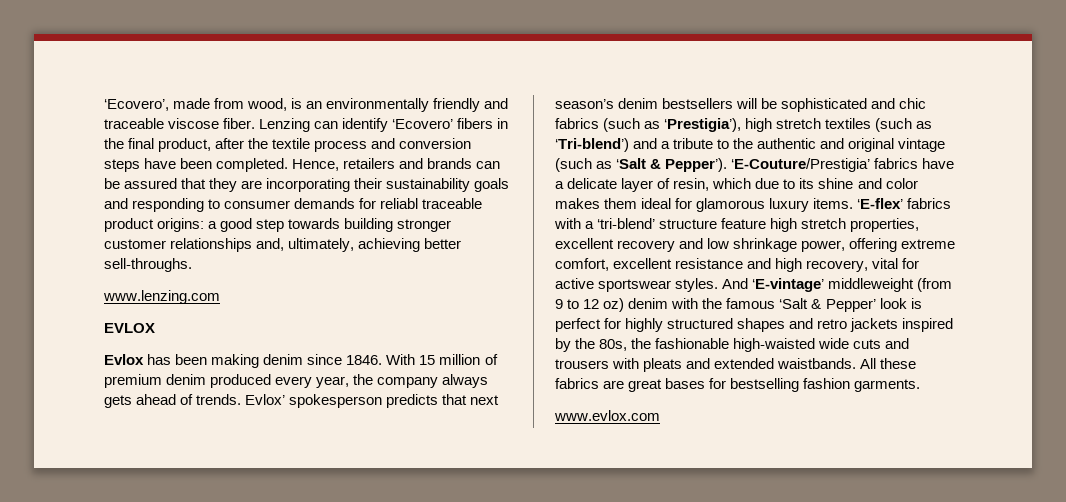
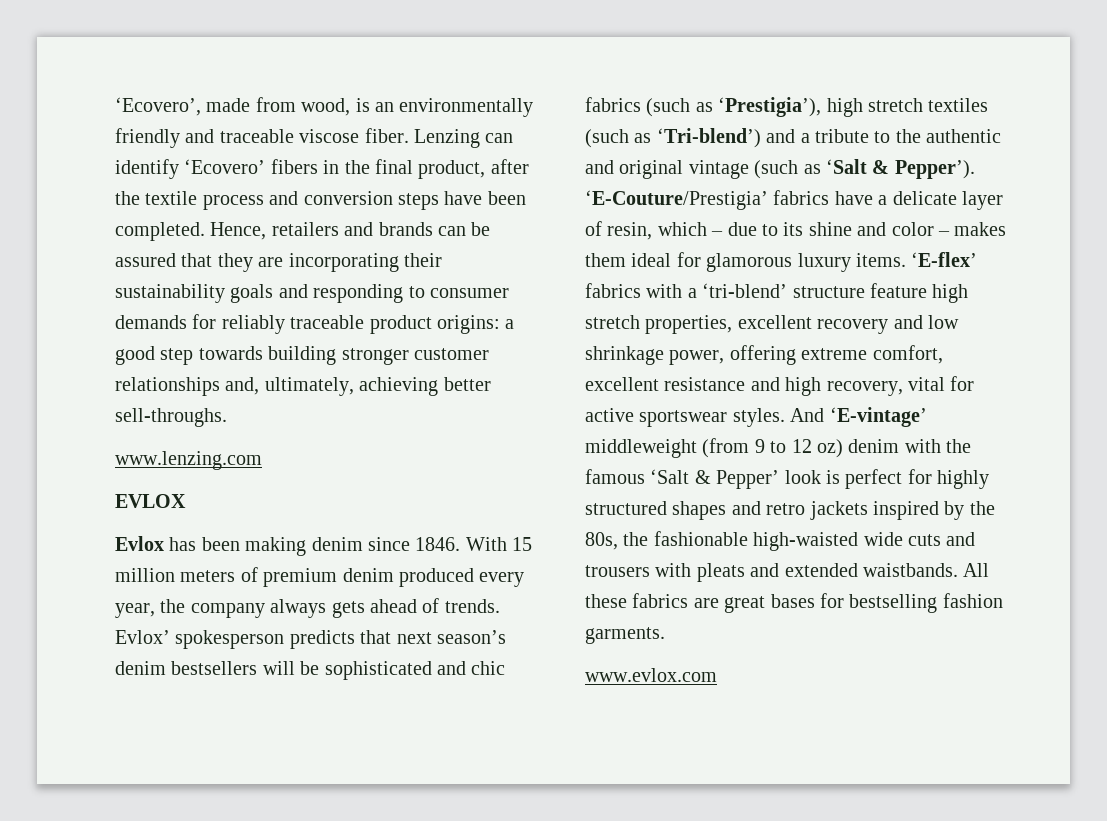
[380,198,419,209] reliabl -> [221,315,285,334] reliably
(481, 359) none -> [180,570,236,582] meters
(752, 183) none -> [711,231,724,236] –
(918, 183) none -> [938,231,950,236] –

